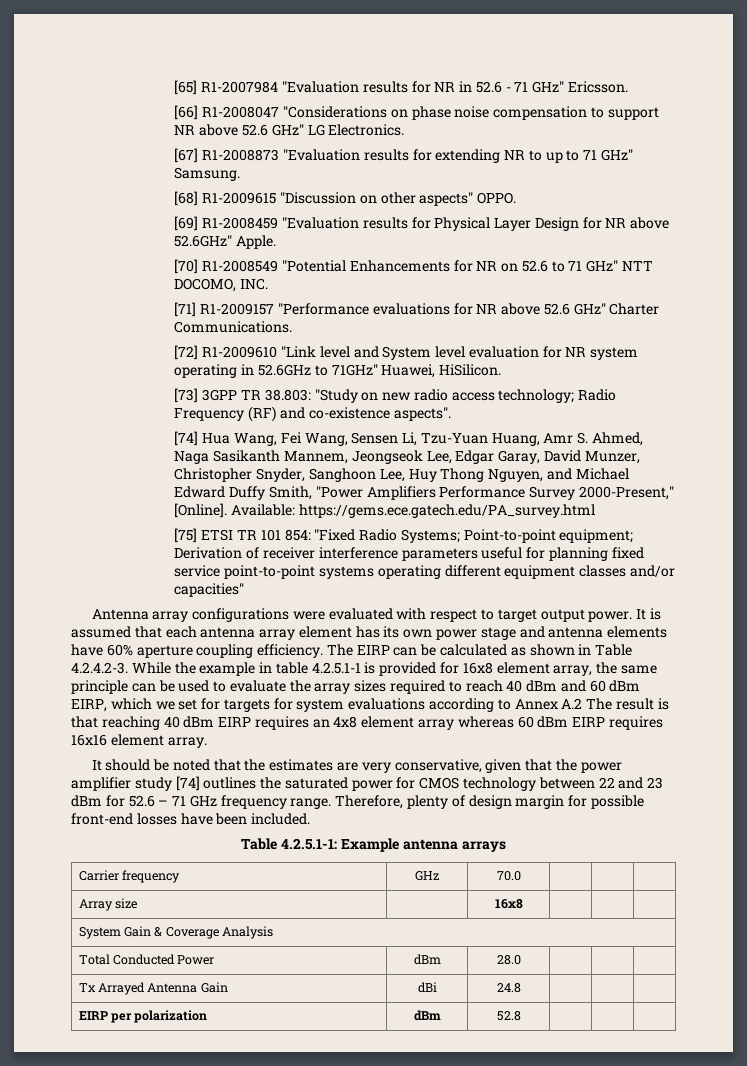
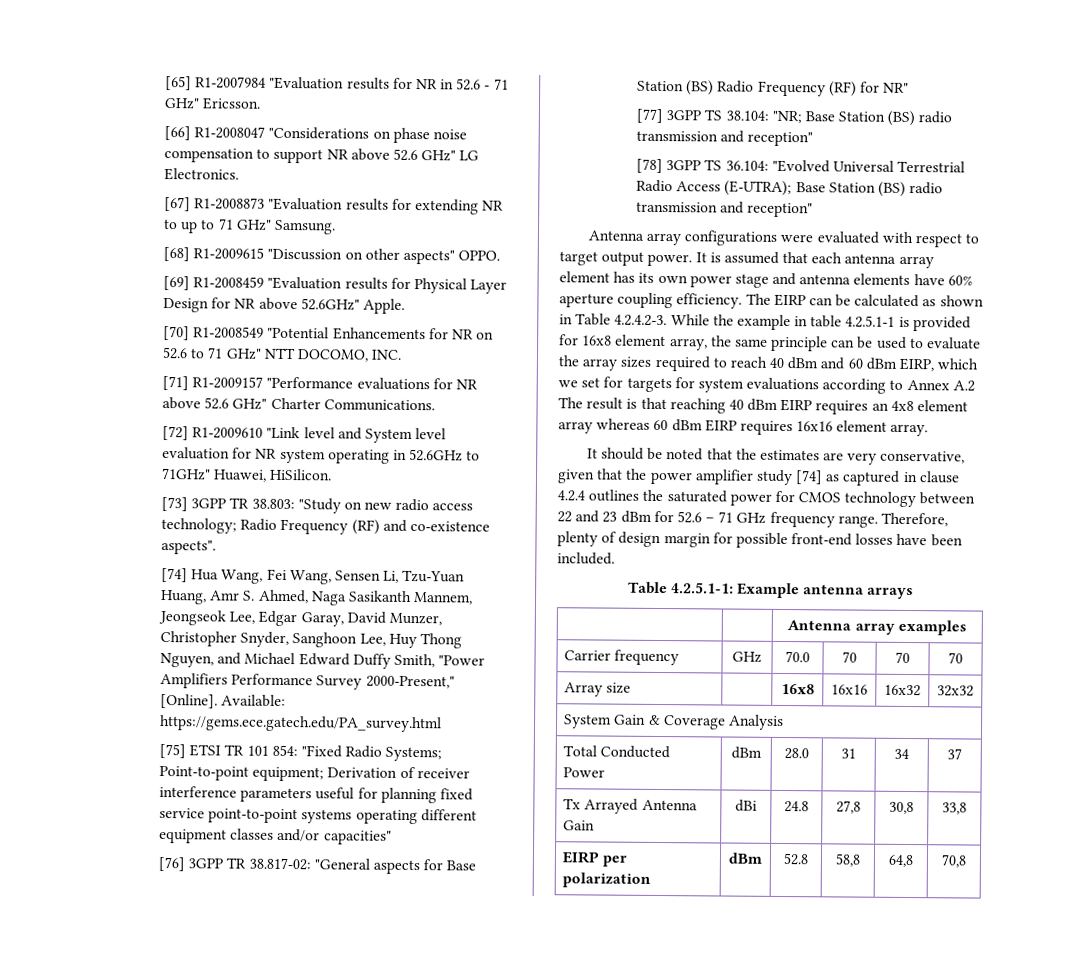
(245, 590) none -> [157,856,477,875] [636,80,910,97] [635,108,953,127] [635,130,814,147] [635,158,966,174] [635,179,944,197] [635,201,814,218] // [76] 3GPP TR 38.817-02: "General aspects for Base Station (BS) Radio Frequency (RF) for NR" // [77] 3GPP TS 38.104: "NR; Base Station (BS) radio transmission and reception" // [78] 3GPP TS 36.104: "Evolved Universal Terrestrial Radio Access (E-UTRA); Base Station (BS) radio transmission and reception"
(200, 783) none -> [825,470,960,486] [557,490,585,502] as captured in clause 4.2.4
(506, 846) none -> [787,619,967,636] // | | Antenna array examples
(521, 876) | | -> [842,651,857,663] [895,651,910,664] [948,652,963,664] 70 | 70 | 70
(523, 904) | | -> [831,684,868,695] [884,684,921,697] [937,685,974,697] 16x16 | 16x32 | 32x32
(521, 960) | | -> [841,748,856,759] [894,748,909,760] [947,748,962,760] 31 | 34 | 37
(521, 988) | | -> [836,800,861,814] [889,801,914,815] [942,802,967,815] 27,8 | 30,8 | 33,8
(521, 1016) | | -> [835,853,860,867] [888,854,913,868] [941,854,966,868] 58,8 | 64,8 | 70,8

